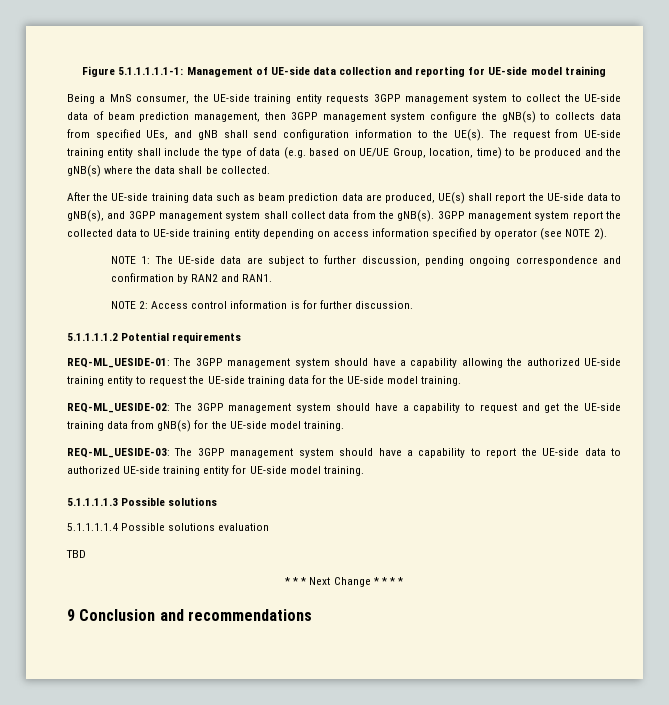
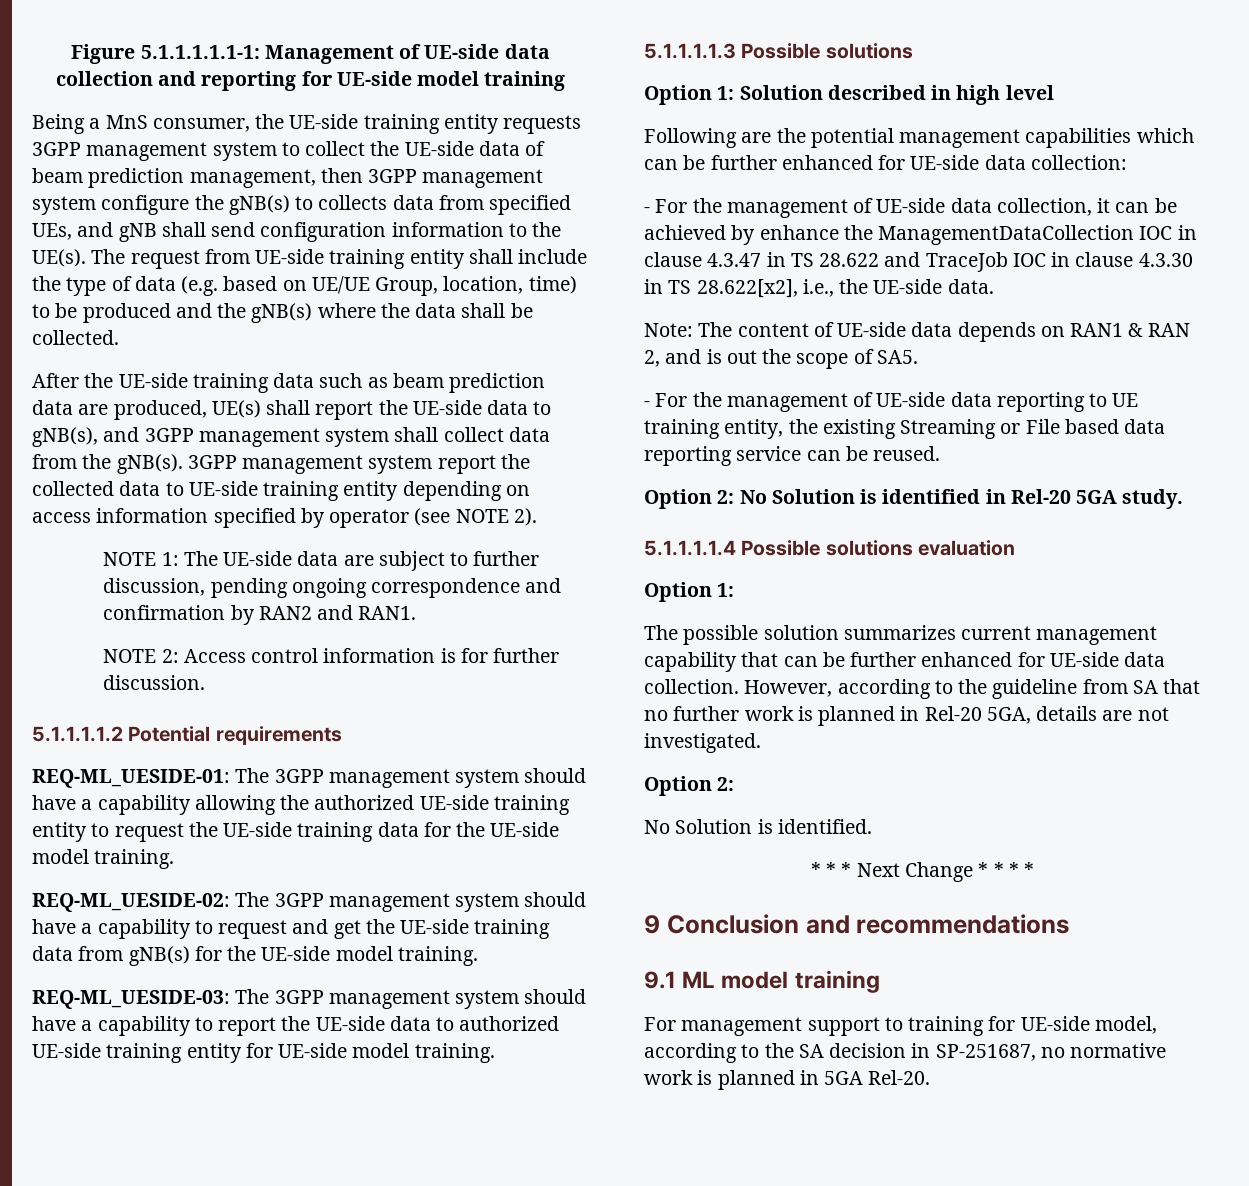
[67,523,270,531] [66,550,86,558] 5.1.1.1.1.4 Possible solutions evaluation // TBD -> [644,85,1054,105] [644,128,1194,148] [644,155,1127,170] [644,198,1177,218] [644,225,1197,245] [644,252,1193,272] [644,279,994,298] [644,322,1190,342] [644,349,918,369] [644,392,1139,412] [644,419,1166,439] [644,446,941,466] [644,489,1184,509] [644,540,1016,556] [644,582,735,602] [644,625,1158,645] [644,652,1166,672] [644,679,1201,699] [644,706,1169,726] [644,733,761,753] [644,776,735,796] [644,819,872,834] Option 1: Solution described in high level // Following are the potential management capabilities which can be further enhanced for UE-side data collection: // - For the management of UE-side data collection, it can be achieved by enhance the ManagementDataCollection IOC in clause 4.3.47 in TS 28.622 and TraceJob IOC in clause 4.3.30 in TS 28.622[x2], i.e., the UE-side data. // Note: The content of UE-side data depends on RAN1 & RAN 2, and is out the scope of SA5. // - For the management of UE-side data reporting to UE training entity, the existing Streaming or File based data reporting service can be reused. // Option 2: No Solution is identified in Rel-20 5GA study. // 5.1.1.1.1.4 Possible solutions evaluation // Option 1: // The possible solution summarizes current management capability that can be further enhanced for UE-side data collection. However, according to the guideline from SA that no further work is planned in Rel-20 5GA, details are not investigated. // Option 2: // No Solution is identified.
(312, 615) none -> [644,970,880,993] [644,1016,1157,1036] [644,1043,1167,1063] [644,1070,931,1090] // 9.1 ML model training // For management support to training for UE-side model, according to the SA decision in SP-251687, no normative work is planned in 5GA Rel-20.

